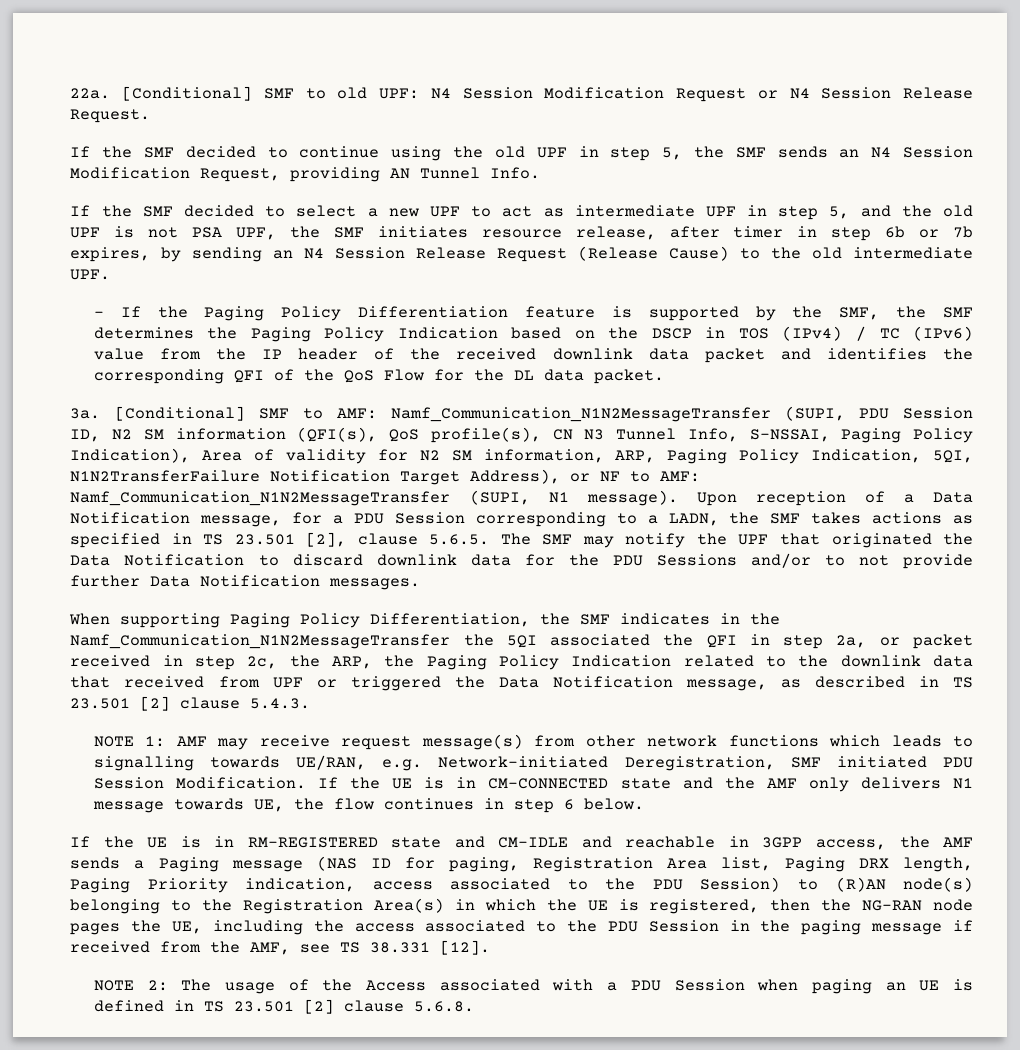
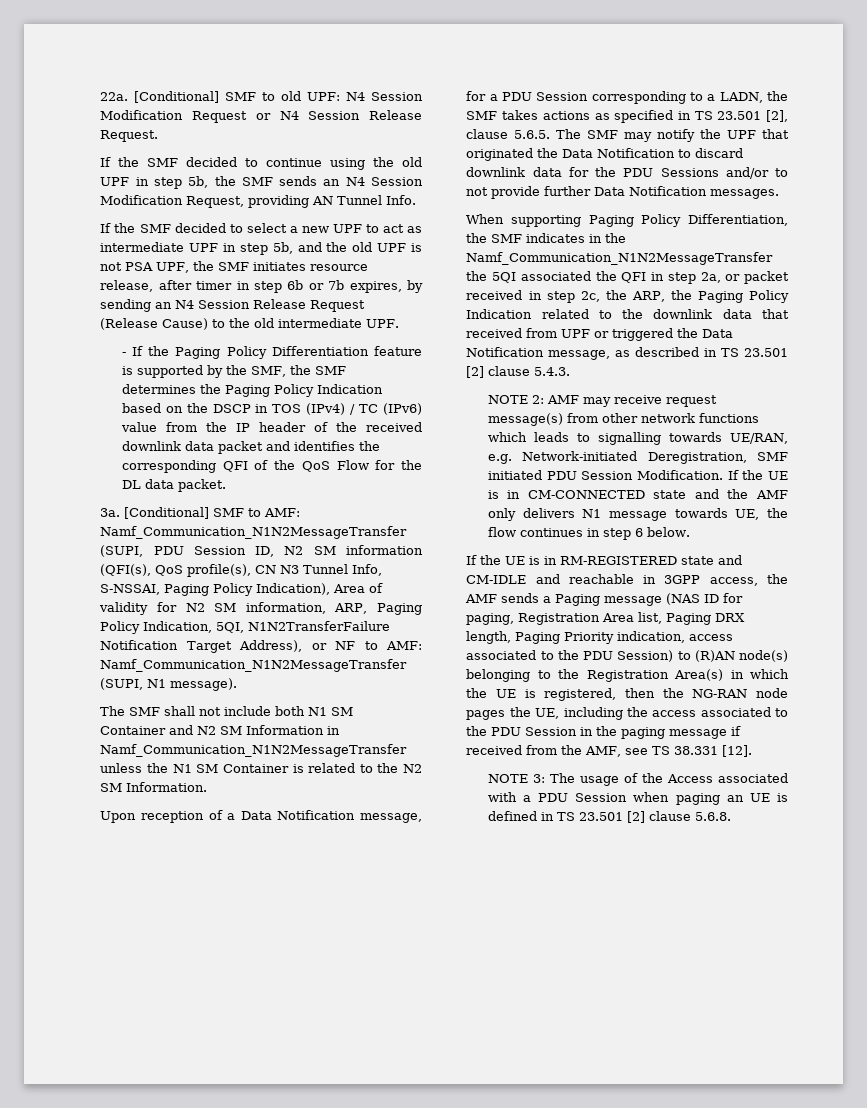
[662,147,683,160] 5, -> [188,176,209,188] 5b,
[829,206,850,219] 5, -> [272,242,293,254] 5b,
(678, 498) none -> [100,706,354,716] [100,725,341,735] [100,744,408,757] [100,763,422,773] [100,782,208,792] // The SMF shall not include both N1 SM Container and N2 SM Information in Namf_Communication_N1N2MessageTransfer unless the N1 SM Container is related to the N2 SM Information. //
[145,736,166,747] 1: -> [531,395,544,404] 2:
[147,980,168,991] 2: -> [532,774,545,783] 3:

